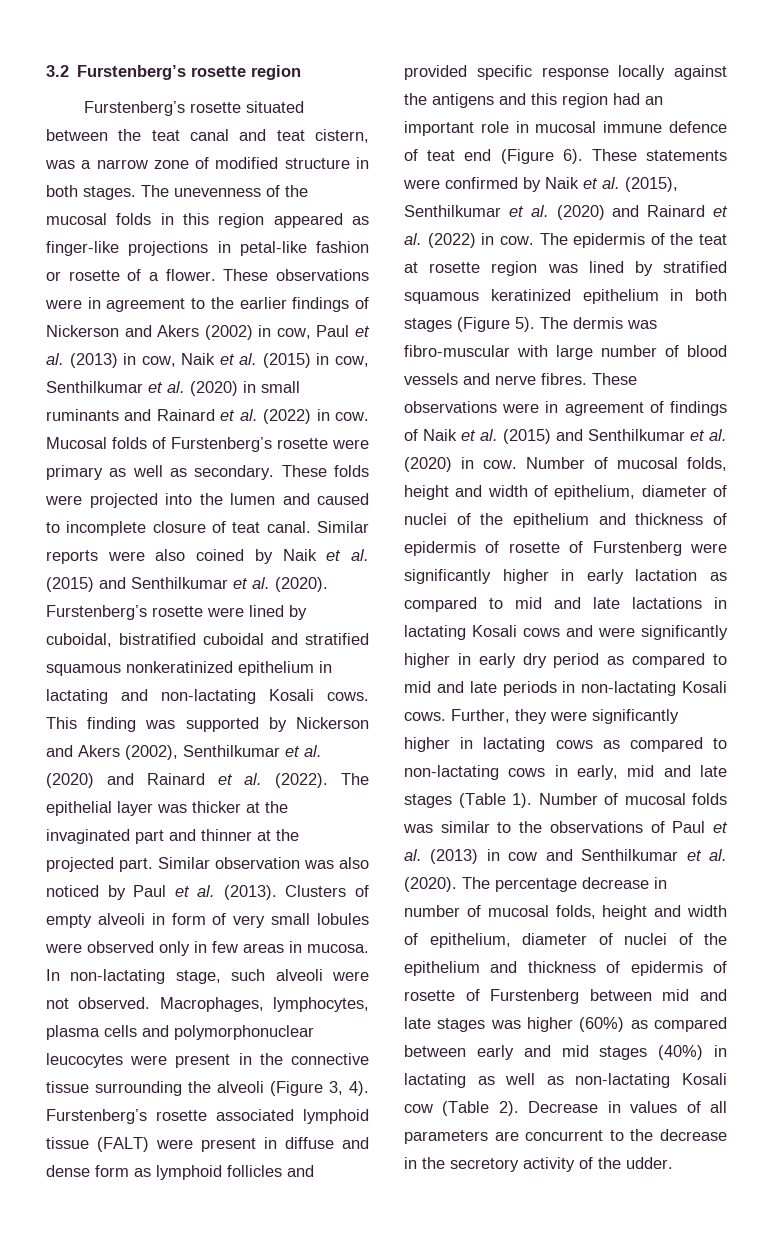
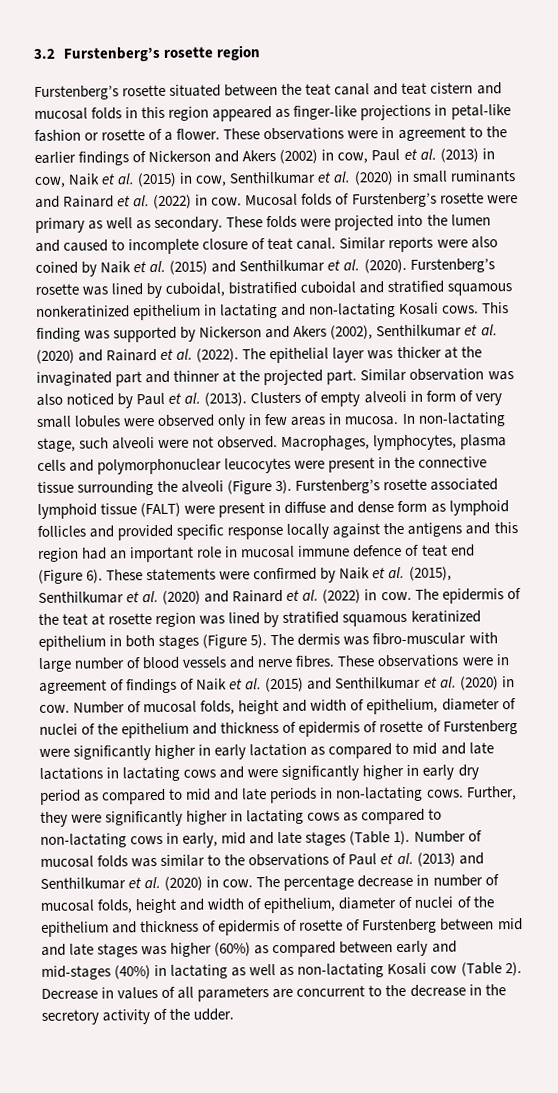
[315,129,369,143] [45,157,369,169] [46,185,308,200] cistern, was a narrow zone of modified structure in both stages. The unevenness of the -> [430,82,502,95] cistern and
[207,607,244,617] were -> [82,286,109,296] was
[329,1081,369,1096] 3, 4). -> [275,479,293,495] 3).
[472,625,517,637] Kosali -> (181, 774) none
[682,681,727,693] Kosali -> (424, 794) none
[486,849,727,861] [404,877,457,892] in cow and Senthilkumar et al. (2020). -> [458,852,484,865] [40,876,254,891] and Senthilkumar et al. (2020) in cow.
[561,1045,648,1060] mid stages -> [41,965,111,980] mid-stages

